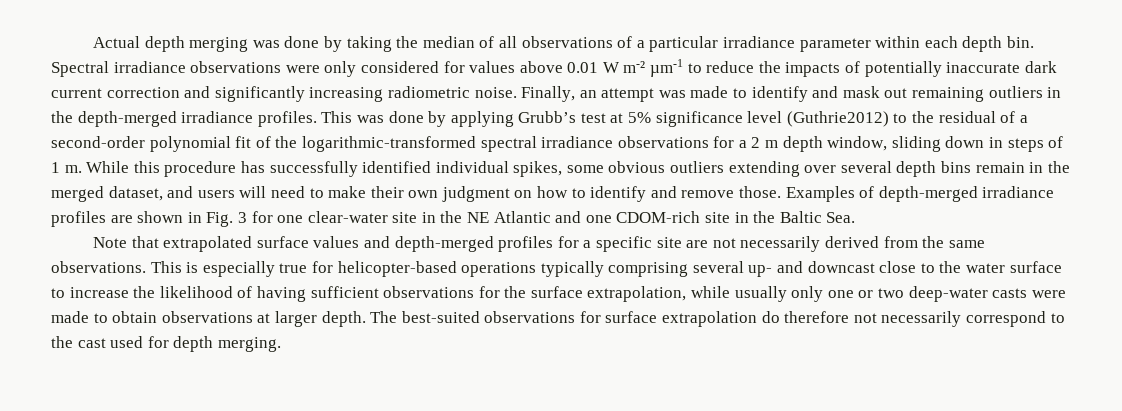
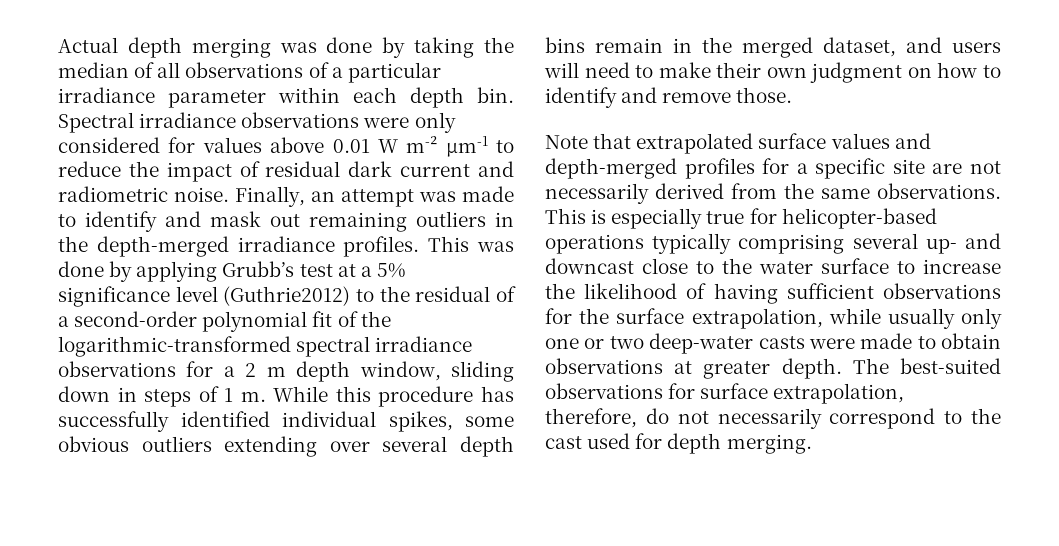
[785,61,1057,77] [51,86,384,102] impacts of potentially inaccurate dark current correction and significantly increasing -> [166,161,515,182] impact of residual dark current and
(624, 118) none -> [360,266,372,277] a
[785,186,1055,202] [51,211,856,227] Examples of depth-merged irradiance profiles are shown in Fig. 3 for one clear-water site in the NE Atlantic and one CDOM-rich site in the Baltic Sea. -> (793, 95) none
[274,311,317,327] larger -> [703,361,771,379] greater
[662,311,850,327] extrapolation do therefore -> [773,383,905,404] [545,408,669,428] extrapolation, therefore, do

